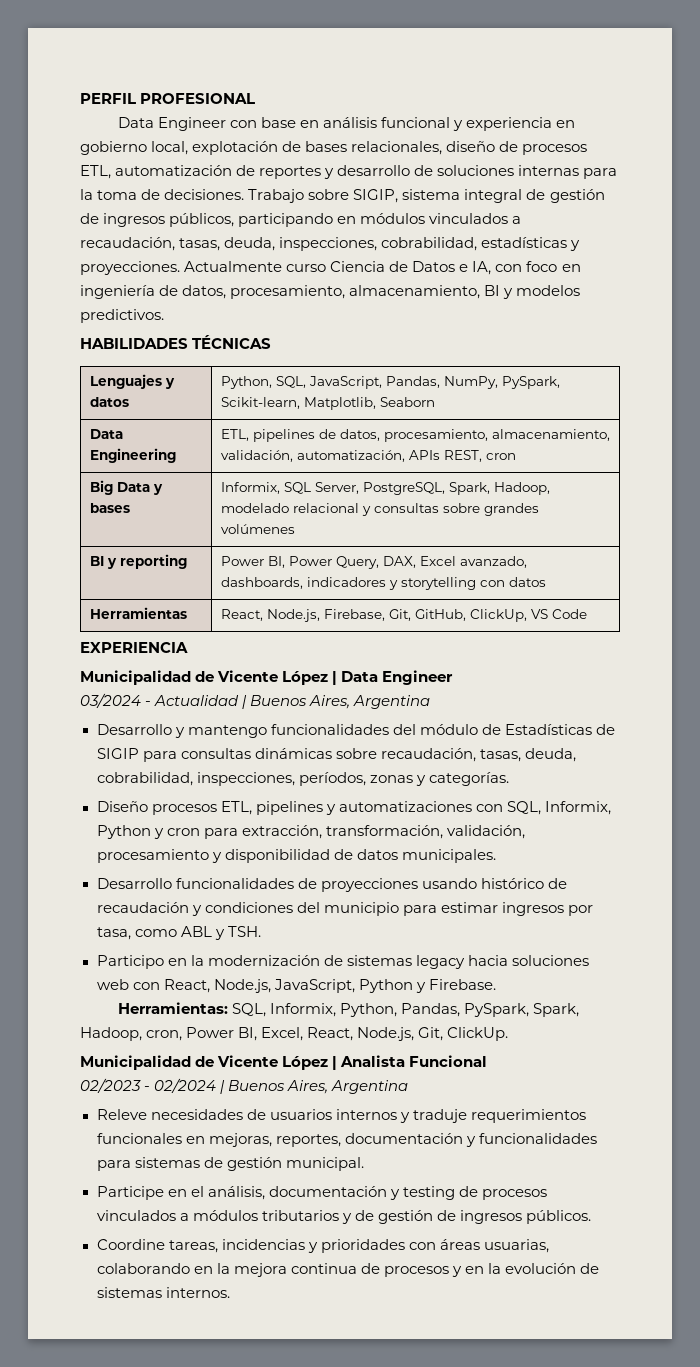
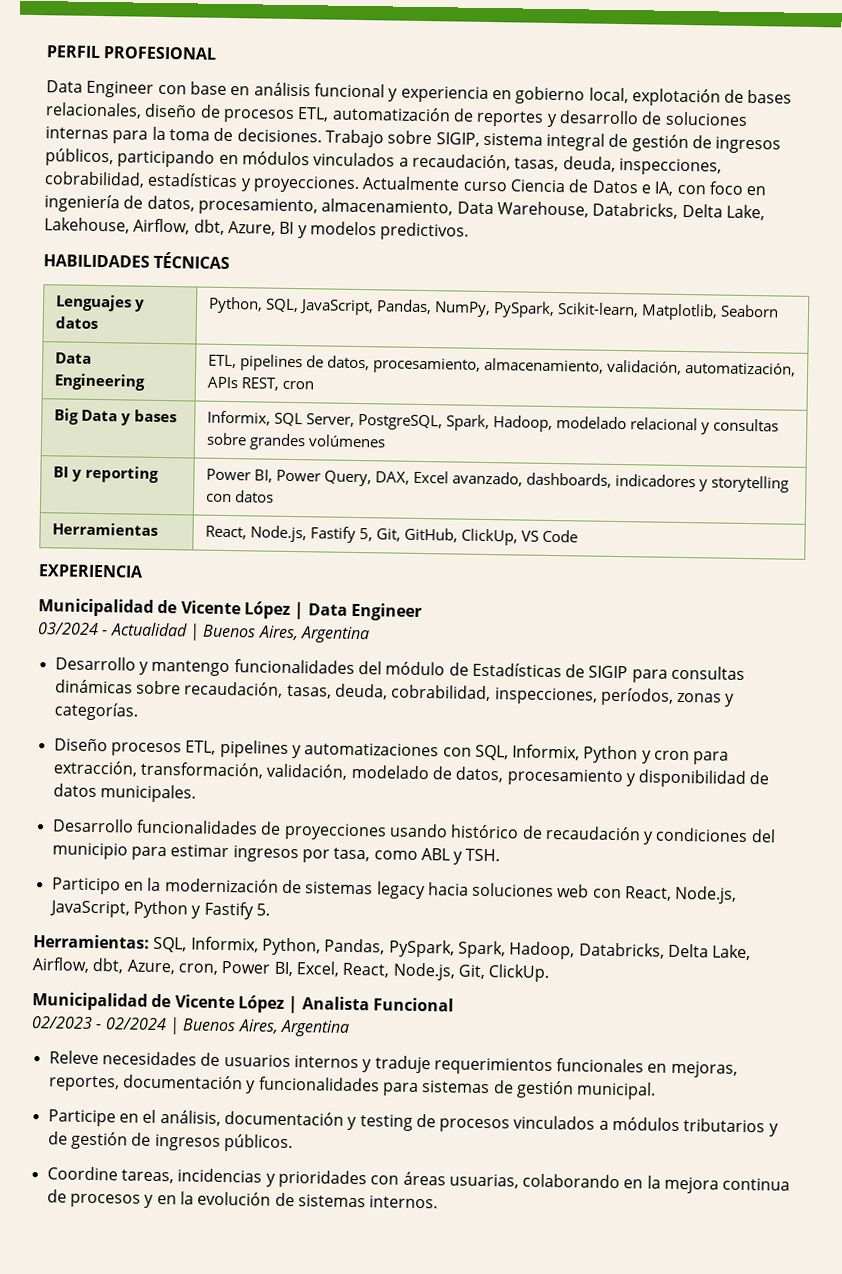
(481, 292) none -> [456,201,765,221] [44,217,276,236] Data Warehouse, Databricks, Delta Lake, Lakehouse, Airflow, dbt, Azure,
[323,609,385,621] Firebase, -> [309,526,373,543] Fastify 5,
(525, 832) none -> [350,764,505,783] modelado de datos,
[428,979,496,990] Firebase. -> [203,901,270,920] Fastify 5.
(142, 1034) none -> [578,942,752,961] [32,957,176,975] Databricks, Delta Lake, Airflow, dbt, Azure,

